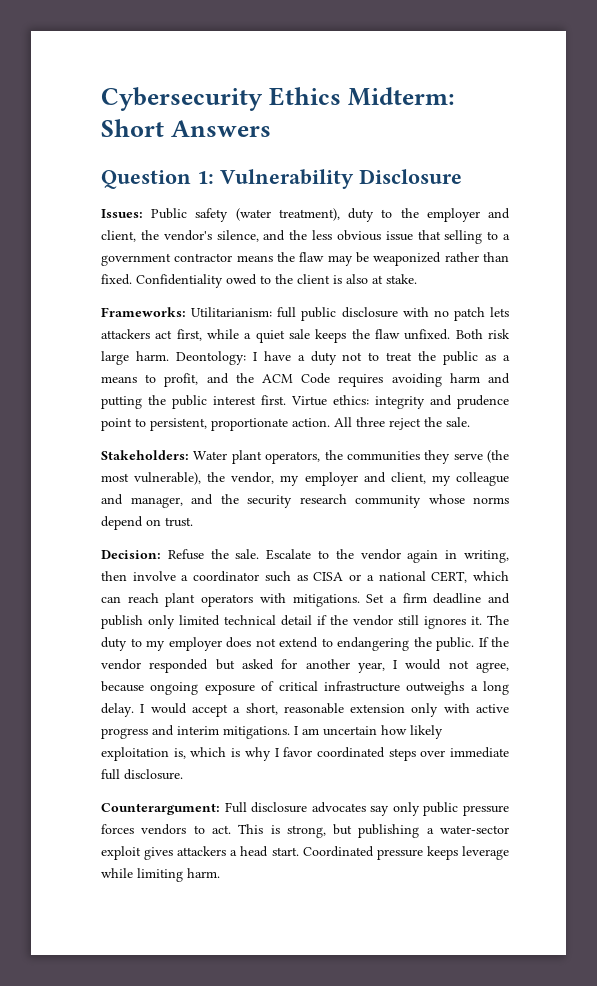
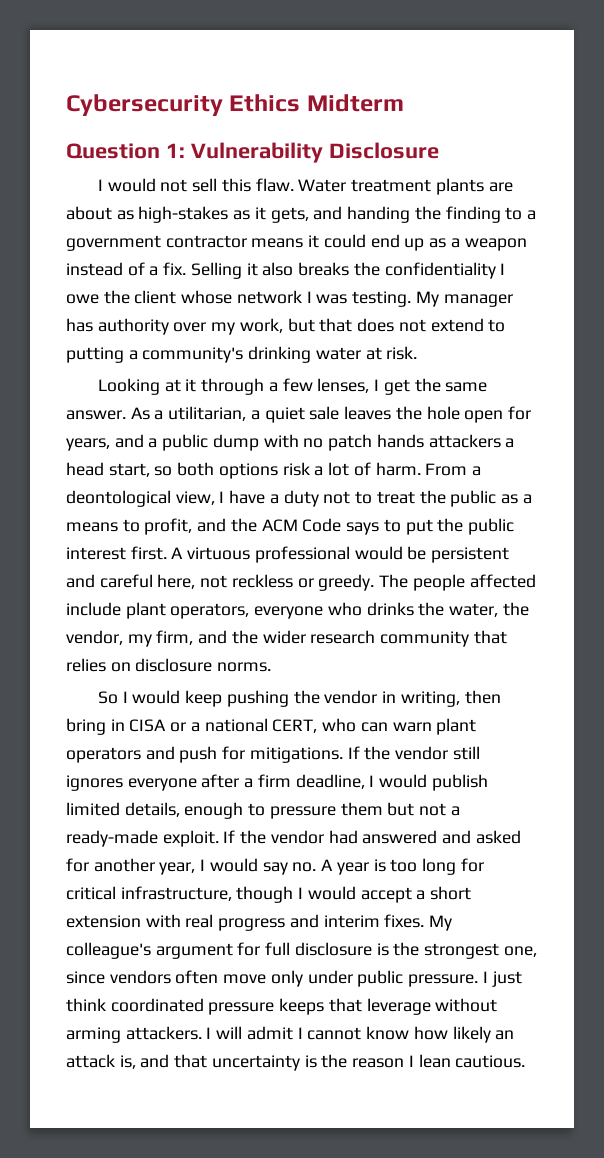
[347,87,455,106] [101,119,271,137] Midterm: Short Answers -> [306,94,404,112] Midterm
[101,208,511,222] [101,230,483,244] Issues: Public safety (water treatment), duty to the employer and client, the vendor's silence, and the less obvious issue that selling -> [97,178,513,195] [66,206,501,223] I would not sell this flaw. Water treatment plants are about as high-stakes as it gets, and handing the finding
[277,252,509,266] [101,274,417,288] [101,307,509,321] [101,329,510,343] [101,351,246,365] the flaw may be weaponized rather than fixed. Confidentiality owed to the client is also at stake. // Frameworks: Utilitarianism: full public disclosure with no patch lets attackers act first, while a quiet sale keeps the flaw unfixed. Both risk large harm. Deontology: -> [308,234,527,251] [66,262,506,279] [66,290,513,307] [66,318,506,335] [66,346,418,363] [97,378,488,395] [66,406,531,423] [66,434,515,451] [66,462,481,479] [66,490,215,507] it could end up as a weapon instead of a fix. Selling it also breaks the confidentiality I owe the client whose network I was testing. My manager has authority over my work, but that does not extend to putting a community's drinking water at risk. // Looking at it through a few lenses, I get the same answer. As a utilitarian, a quiet sale leaves the hole open for years, and a public dump with no patch hands attackers a head start, so both options risk a lot of harm. From a deontological view,
[338,373,510,387] [101,395,509,409] [101,417,470,431] [101,450,509,464] [101,472,509,486] [101,494,292,508] requires avoiding harm and putting the public interest first. Virtue ethics: integrity and prudence point to persistent, proportionate action. All three reject the sale. // Stakeholders: Water plant operators, the communities they serve (the most vulnerable), the vendor, my employer and client, my colleague and manager, and the security -> [346,518,514,535] [66,546,510,563] [66,574,536,591] [66,602,529,619] [66,630,306,647] says to put the public interest first. A virtuous professional would be persistent and careful here, not reckless or greedy. The people affected include plant operators, everyone who drinks the water, the vendor, my firm, and the wider
[428,494,509,504] [101,516,193,530] [101,549,439,563] whose norms depend on trust. // Decision: Refuse the sale. Escalate to the vendor again -> [473,630,507,644] [66,658,272,672] [97,690,378,707] that relies on disclosure norms. // So I would keep pushing the vendor
[132,571,308,582] involve a coordinator such as -> [66,718,125,735] bring in
[473,571,510,581] [101,593,510,607] [101,615,509,629] [101,637,509,651] [101,659,235,673] which can reach plant operators with mitigations. Set a firm deadline and publish only limited technical detail if the vendor still ignores it. The duty to my employer does not extend to endangering the public. If the vendor responded but -> [322,718,477,735] [66,746,480,763] [66,774,488,791] [66,802,460,819] [66,830,472,847] who can warn plant operators and push for mitigations. If the vendor still ignores everyone after a firm deadline, I would publish limited details, enough to pressure them but not a ready-made exploit. If the vendor had answered and
[448,660,510,673] [101,681,509,695] [101,703,510,717] [101,725,443,739] [101,747,509,761] [101,769,183,780] [101,802,509,816] [101,824,510,838] [101,846,509,860] [101,868,220,882] not agree, because ongoing exposure of critical infrastructure outweighs a long delay. I would accept a short, reasonable extension only with active progress and interim mitigations. I am uncertain how likely exploitation is, which is why I favor coordinated steps over immediate full disclosure. // Counterargument: Full disclosure advocates say only public pressure forces vendors to act. This is strong, but publishing a water-sector exploit gives attackers a head start. Coordinated pressure keeps leverage while limiting harm. -> [262,858,484,875] [66,886,472,903] [66,914,453,931] [66,942,537,959] [66,970,522,987] [66,998,498,1015] [66,1026,515,1043] [66,1054,526,1071] say no. A year is too long for critical infrastructure, though I would accept a short extension with real progress and interim fixes. My colleague's argument for full disclosure is the strongest one, since vendors often move only under public pressure. I just think coordinated pressure keeps that leverage without arming attackers. I will admit I cannot know how likely an attack is, and that uncertainty is the reason I lean cautious.

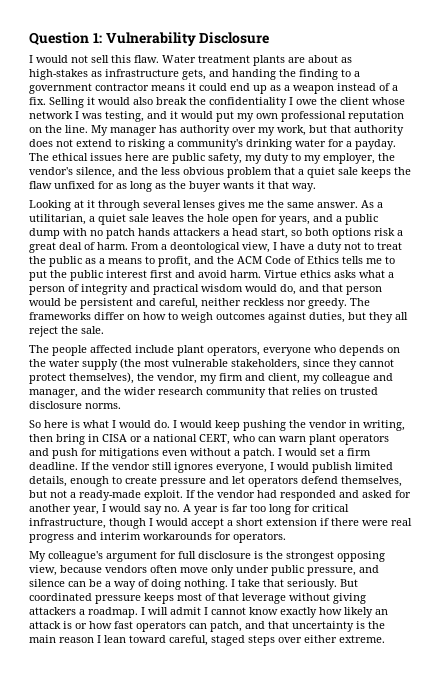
[66,94,404,116] Cybersecurity Ethics Midterm // -> (29, 38) none
[254,207,266,220] it -> [105,69,179,77] infrastructure
[262,262,350,276] also breaks -> [98,97,187,105] would also break
[352,291,412,307] testing. -> [105,111,404,122] [29,125,88,133] testing, and it would put my own professional reputation on the line.
(353, 325) none -> [354,125,404,136] authority
[66,347,124,363] putting -> [128,139,165,150] risking
[365,346,418,360] at risk. -> [328,139,396,150] [29,153,395,164] [29,167,411,178] [29,181,316,192] for a payday. The ethical issues here are public safety, my duty to my employer, the vendor's silence, and the less obvious problem that a quiet sale keeps the flaw unfixed for as long as the buyer wants it that way.
[268,378,410,395] a few lenses, I get -> [143,200,264,211] several lenses gives me
[328,462,350,476] lot -> [29,242,82,253] great deal
[346,522,380,535] says -> [294,256,382,264] of Ethics tells me
[130,546,510,563] [66,574,375,591] first. A virtuous professional would be persistent and careful here, not reckless or greedy. -> [150,270,394,278] [29,284,382,295] [29,298,370,309] [29,312,408,323] [29,326,104,337] first and avoid harm. Virtue ethics asks what a person of integrity and practical wisdom would do, and that person would be persistent and careful, neither reckless nor greedy. The frameworks differ on how to weigh outcomes against duties, but they all reject the sale. //
[366,602,529,617] [66,630,194,647] drinks the water, the vendor, my firm, -> [339,345,400,356] [29,358,394,370] [29,372,393,384] [29,389,78,398] depends on the water supply (the most vulnerable stakeholders, since they cannot protect themselves), the vendor, my firm and client, my colleague and manager,
(131, 667) none -> [340,387,378,395] trusted
(118, 697) none -> [44,420,170,428] here is what I would do.
[249,747,343,763] mitigations. -> [99,448,371,459] [29,462,78,470] mitigations even without a patch. I would set a firm deadline.
[127,774,365,791] everyone after a firm deadline, -> [216,464,267,473] everyone,
[269,802,383,819] pressure them -> [125,476,402,487] create pressure and let operators defend themselves,
[362,830,438,844] answered -> [280,490,336,501] responded
(386, 865) none -> [232,504,248,512] far
[145,914,181,928] with -> [320,518,388,526] if there were
[384,914,425,928] fixes. -> [143,532,286,543] workarounds for operators. //
[503,946,537,957] [66,971,105,984] one, since -> [337,551,385,562] [29,565,102,576] opposing view, because
[408,971,522,987] [66,998,106,1012] pressure. I just think -> [307,565,379,576] [29,579,358,590] pressure, and silence can be a way of doing nothing. I take that seriously. But
(325, 1006) none -> [177,593,216,601] most of
[66,1026,202,1043] arming attackers. -> [333,593,366,604] [29,607,138,618] giving attackers a roadmap.
(410, 1033) none -> [280,607,317,618] exactly
[119,1055,136,1069] is, -> [63,621,242,632] is or how fast operators can patch,
(348, 1061) none -> [29,635,56,643] main
[455,1055,526,1068] cautious. -> [129,635,385,646] toward careful, staged steps over either extreme.

